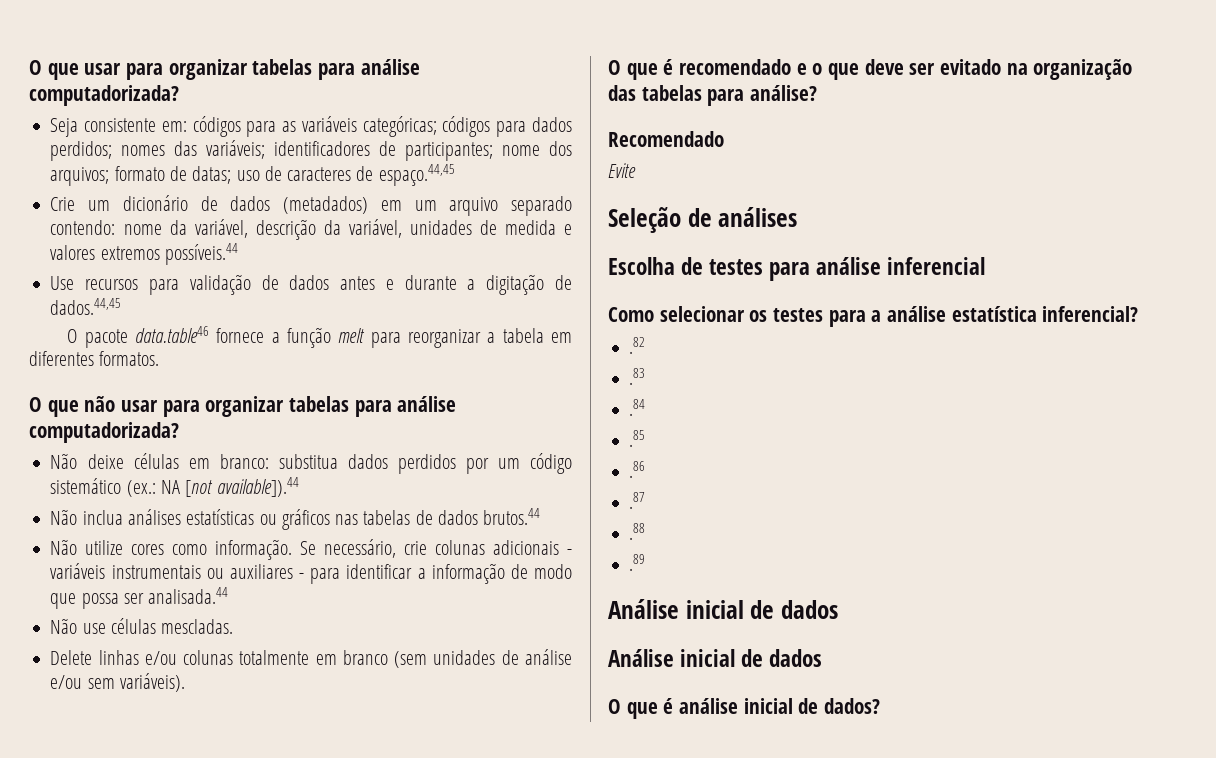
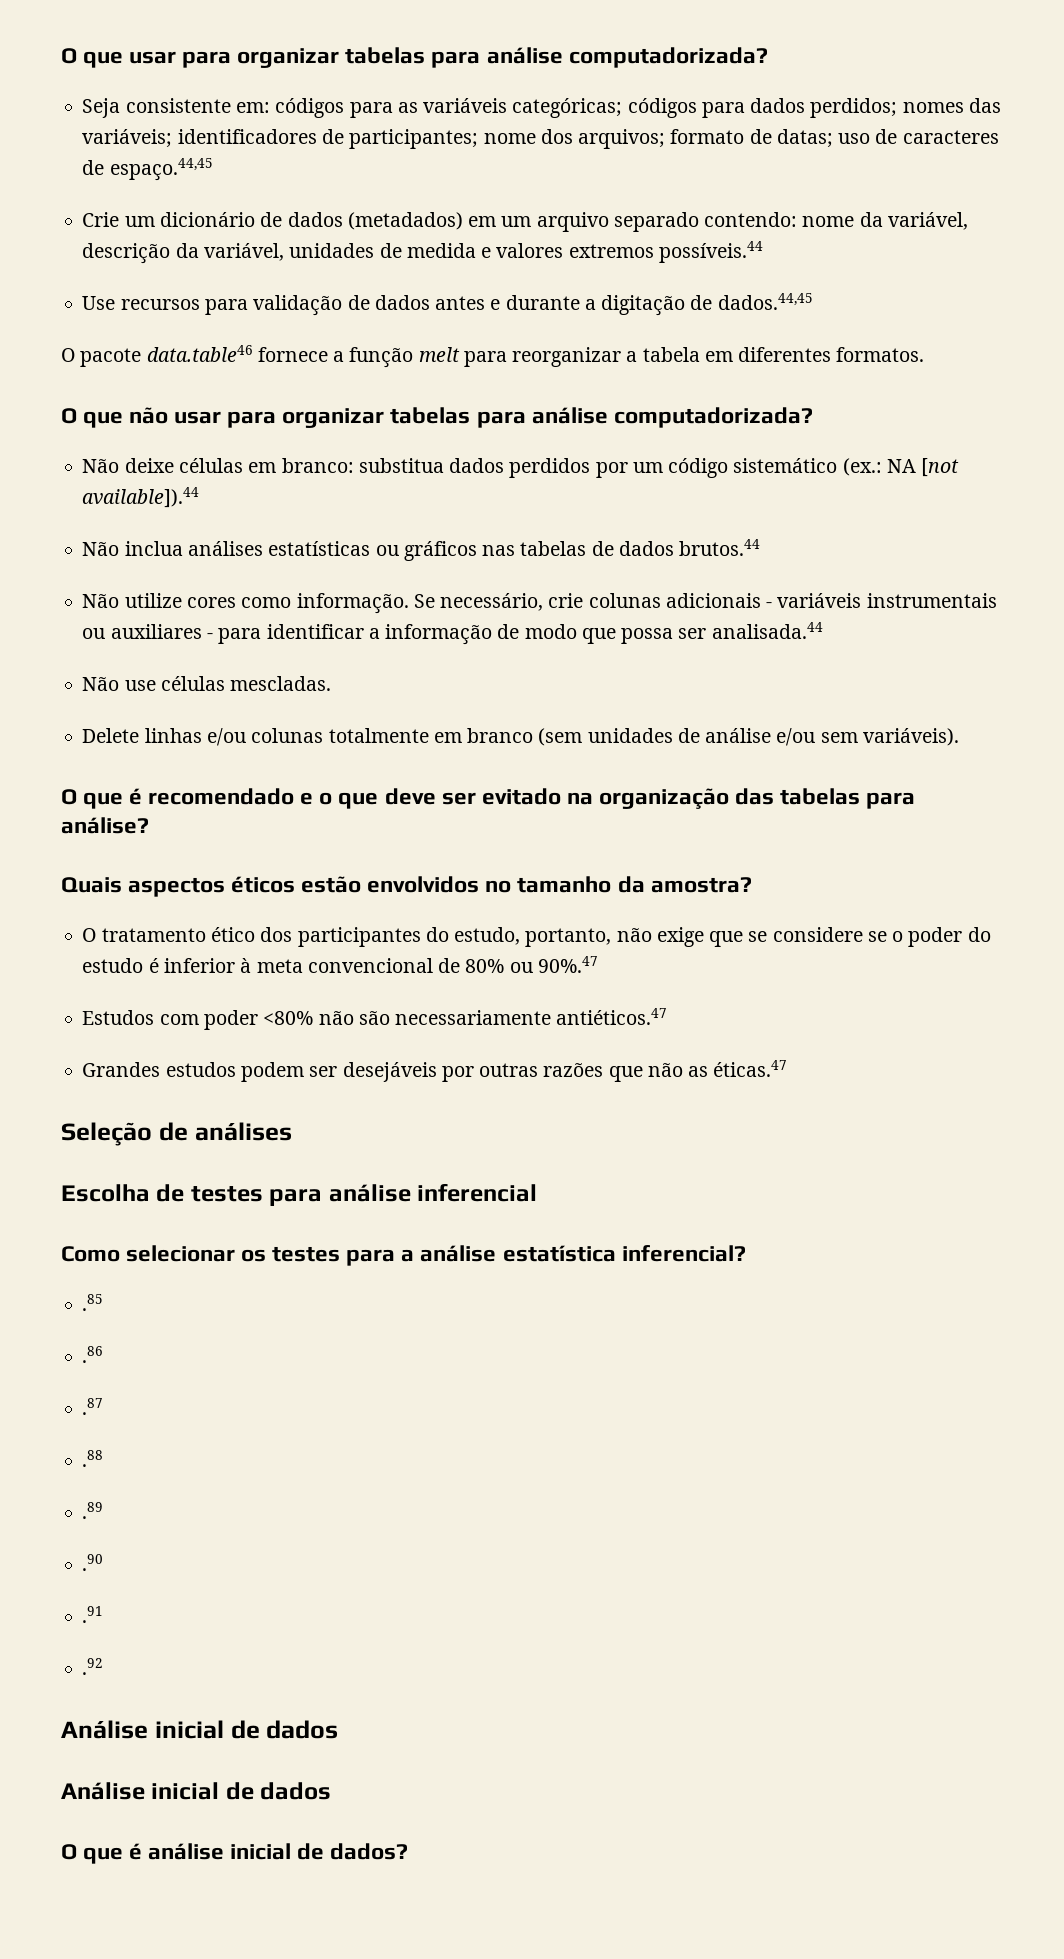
[608,131,724,147] [608,163,636,178] Recomendado // Evite -> [61,876,752,897] [82,927,991,947] [82,956,598,973] [82,1008,668,1030] [82,1060,788,1082] Quais aspectos éticos estão envolvidos no tamanho da amostra? // O tratamento ético dos participantes do estudo, portanto, não exige que se considere se o poder do estudo é inferior à meta convencional de 80% ou 90%.47 // Estudos com poder <80% não são necessariamente antiéticos.47 // Grandes estudos podem ser desejáveis por outras razões que não as éticas.47
[629,337,646,354] [629,368,646,385] [629,399,646,416] // .82 // .83 // .84 -> (746, 1253) none
(646, 562) none -> [82,1554,104,1571] [82,1606,104,1623] [82,1658,104,1675] // .90 // .91 // .92

